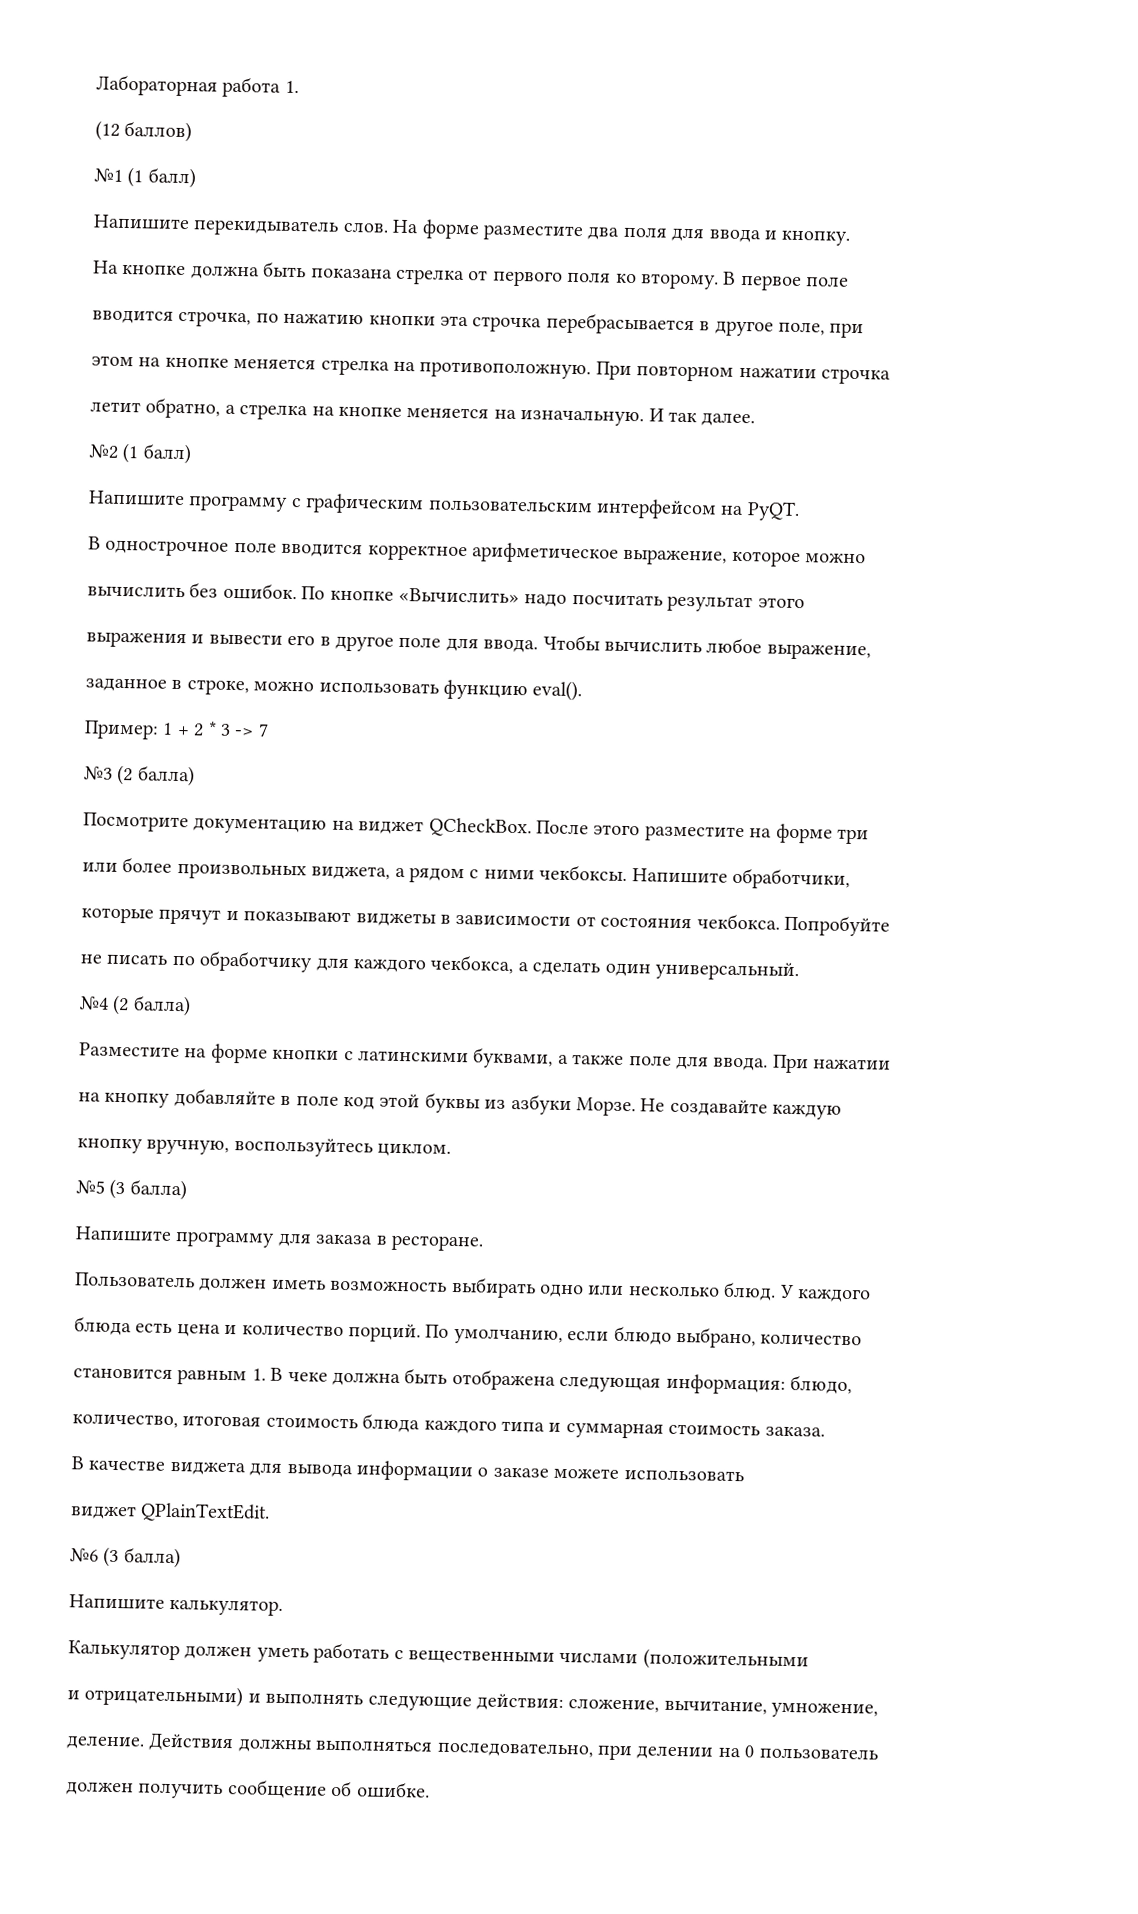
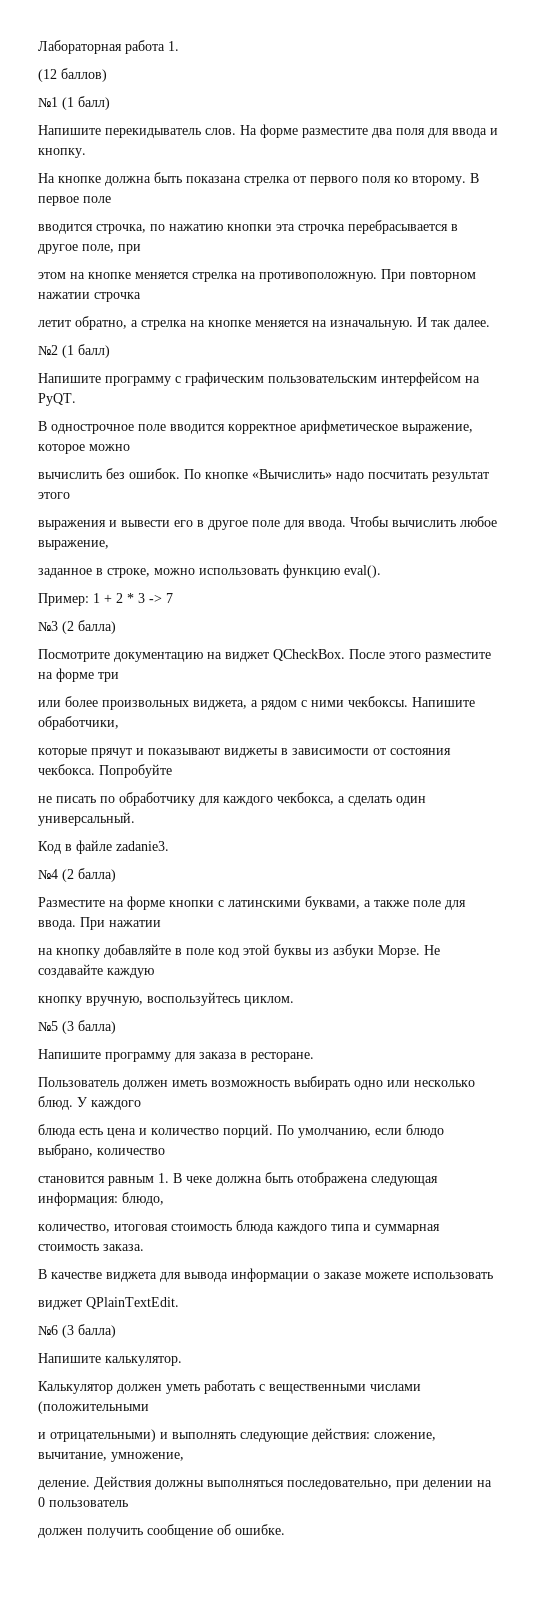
(799, 971) none -> [38,840,169,854] // Код в файле zadanie3.

